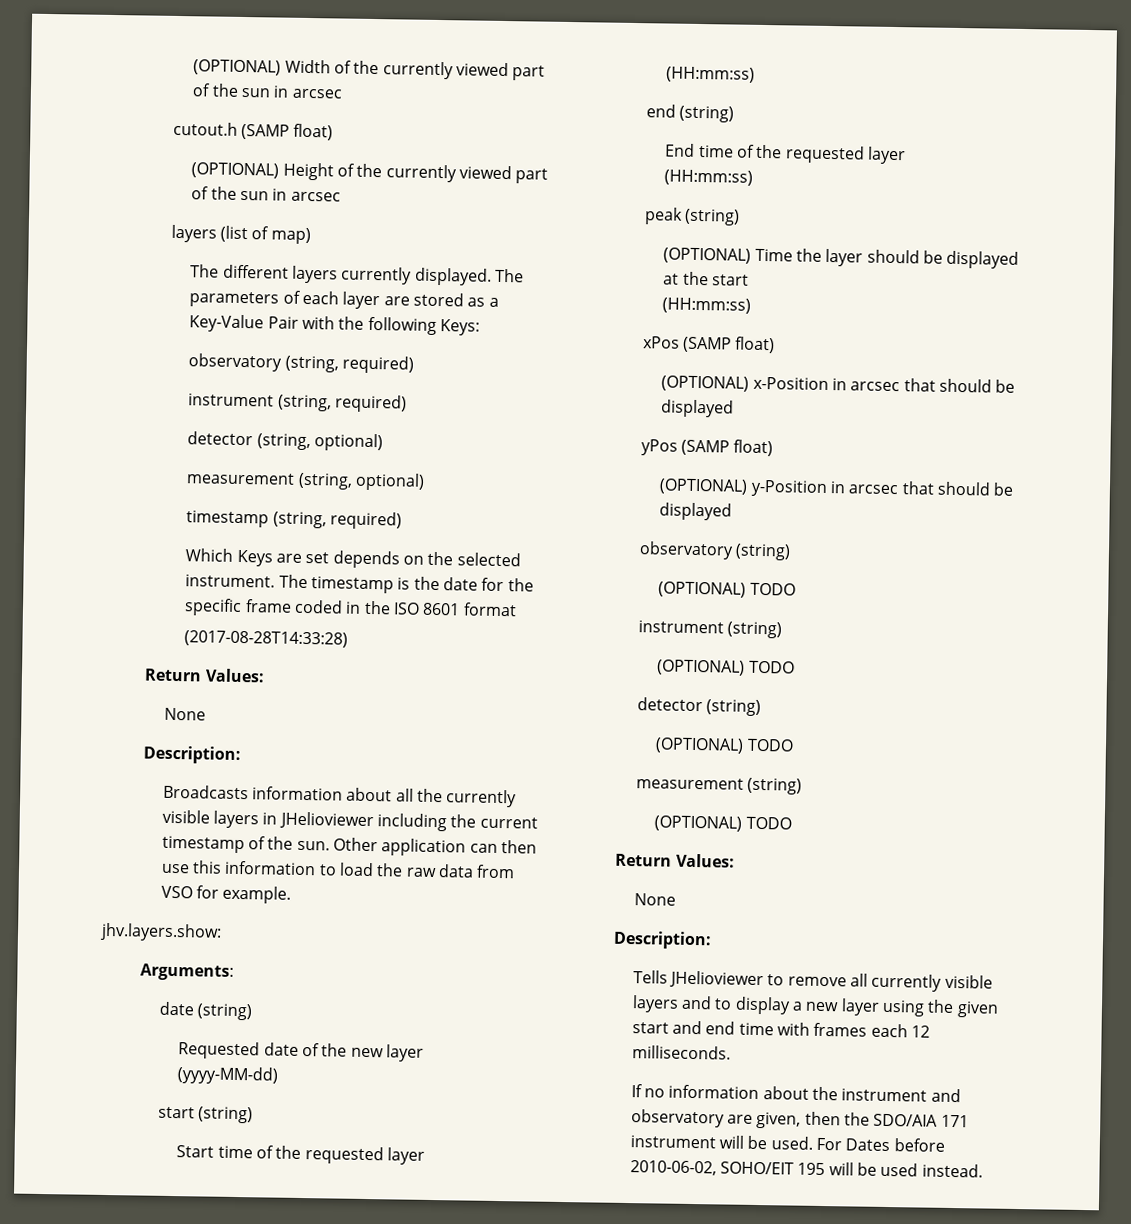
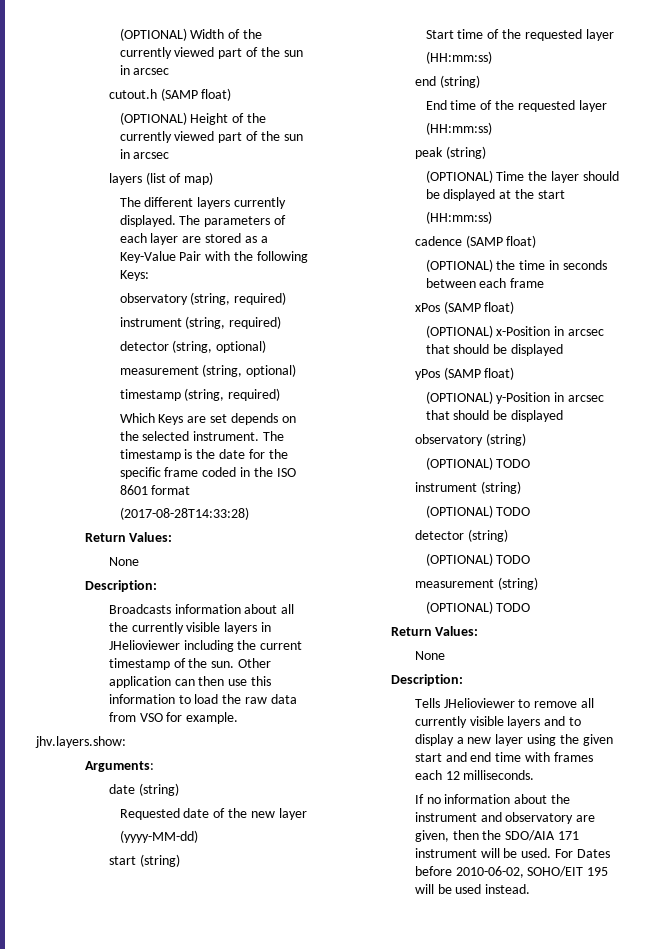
(752, 305) none -> [414,235,537,248] [425,259,607,272] [425,278,545,288] // cadence (SAMP float) // (OPTIONAL) the time in seconds between each frame

